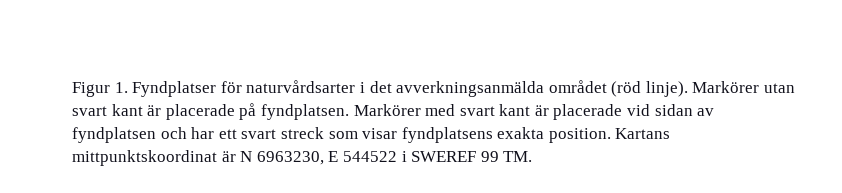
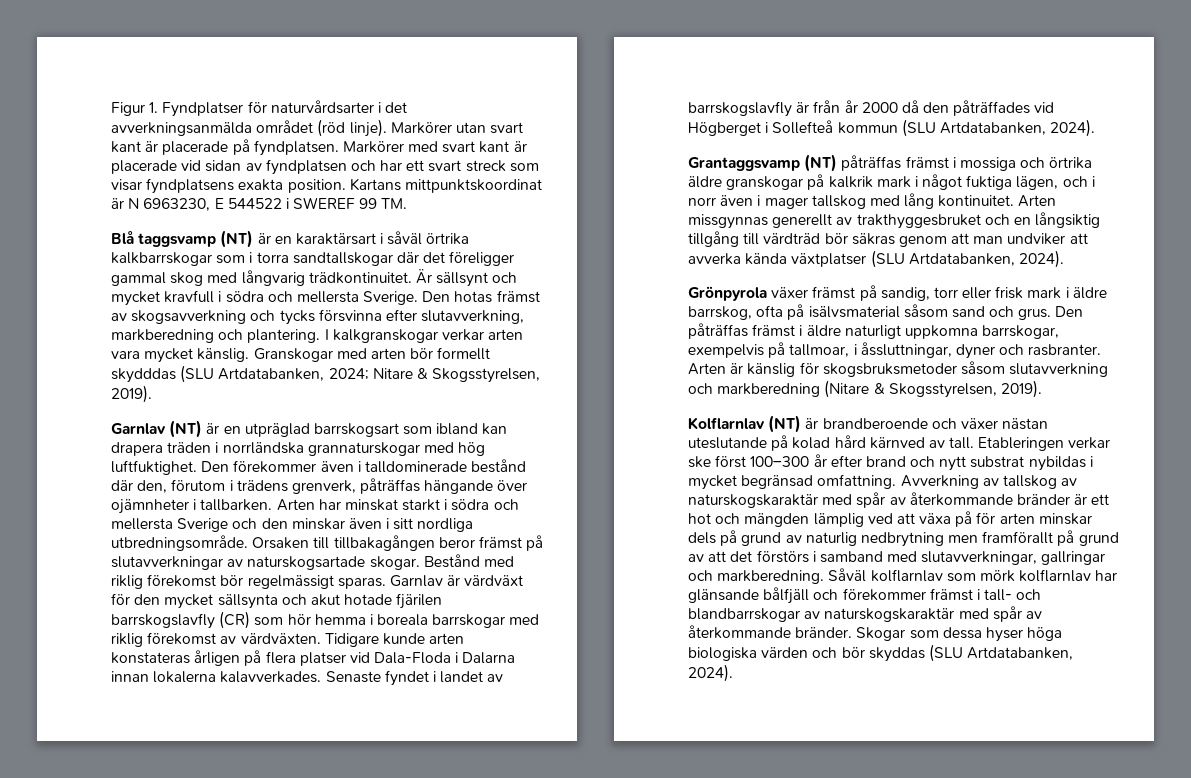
(533, 156) none -> [111,230,470,248] [111,251,515,266] [111,269,518,287] [111,290,540,306] [111,309,525,325] [111,329,524,343] [111,347,491,363] [111,365,541,383] [111,385,152,403] [111,420,508,438] [111,442,486,456] [111,459,527,475] [111,478,528,494] [111,499,519,514] [111,518,474,532] [111,535,544,551] [111,554,514,570] [111,574,524,589] [111,593,443,609] [111,611,540,629] [111,632,465,647] [111,650,516,666] [111,670,504,686] [688,100,1055,117] [688,119,1096,137] [688,154,1093,172] [688,174,1095,190] [688,193,1057,209] [688,212,1101,229] [688,231,1088,247] [688,250,1064,268] [688,285,1107,301] [688,304,1084,320] [688,323,1060,339] [688,342,1102,359] [688,361,1109,377] [688,380,1042,398] [688,415,1049,433] [688,435,1111,451] [688,454,1093,471] [688,474,1078,490] [688,492,1110,508] [688,511,1092,527] [688,530,1119,547] [688,550,1106,565] [688,568,1118,584] [688,587,1042,604] [688,606,1042,622] [688,625,1063,642] [688,644,1074,662] [688,664,733,682] // Blå taggsvamp (NT) är en karaktärsart i såväl örtrika kalkbarrskogar som i torra sandtallskogar där det föreligger gammal skog med långvarig trädkontinuitet. Är sällsynt och mycket kravfull i södra och mellersta Sverige. Den hotas främst av skogsavverkning och tycks försvinna efter slutavverkning, markberedning och plantering. I kalkgranskogar verkar arten vara mycket känslig. Granskogar med arten bör formellt skydddas (SLU Artdatabanken, 2024; Nitare & Skogsstyrelsen, 2019). // Garnlav (NT) är en utpräglad barrskogsart som ibland kan drapera träden i norrländska grannaturskogar med hög luftfuktighet. Den förekommer även i talldominerade bestånd där den, förutom i trädens grenverk, påträffas hängande över ojämnheter i tallbarken. Arten har minskat starkt i södra och mellersta Sverige och den minskar även i sitt nordliga utbredningsområde. Orsaken till tillbakagången beror främst på slutavverkningar av naturskogsartade skogar. Bestånd med riklig förekomst bör regelmässigt sparas. Garnlav är värdväxt för den mycket sällsynta och akut hotade fjärilen barrskogslavfly (CR) som hör hemma i boreala barrskogar med riklig förekomst av värdväxten. Tidigare kunde arten konstateras årligen på flera platser vid Dala-Floda i Dalarna innan lokalerna kalavverkades. Senaste fyndet i landet av barrskogslavfly är från år 2000 då den påträffades vid Högberget i Sollefteå kommun (SLU Artdatabanken, 2024). // Grantaggsvamp (NT) påträffas främst i mossiga och örtrika äldre granskogar på kalkrik mark i något fuktiga lägen, och i norr även i mager tallskog med lång kontinuitet. Arten missgynnas generellt av trakthyggesbruket och en långsiktig tillgång till värdträd bör säkras genom att man undviker att avverka kända växtplatser (SLU Artdatabanken, 2024). // Grönpyrola växer främst på sandig, torr eller frisk mark i äldre barrskog, ofta på isälvsmaterial såsom sand och grus. Den påträffas främst i äldre naturligt uppkomna barrskogar, exempelvis på tallmoar, i åssluttningar, dyner och rasbranter. Arten är känslig för skogsbruksmetoder såsom slutavverkning och markberedning (Nitare & Skogsstyrelsen, 2019). // Kolflarnlav (NT) är brandberoende och växer nästan uteslutande på kolad hård kärnved av tall. Etableringen verkar ske först 100–300 år efter brand och nytt substrat nybildas i mycket begränsad omfattning. Avverkning av tallskog av naturskogskaraktär med spår av återkommande bränder är ett hot och mängden lämplig ved att växa på för arten minskar dels på grund av naturlig nedbrytning men framförallt på grund av att det förstörs i samband med slutavverkningar, gallringar och markberedning. Såväl kolflarnlav som mörk kolflarnlav har glänsande bålfjäll och förekommer främst i tall- och blandbarrskogar av naturskogskaraktär med spår av återkommande bränder. Skogar som dessa hyser höga biologiska värden och bör skyddas (SLU Artdatabanken, 2024).

